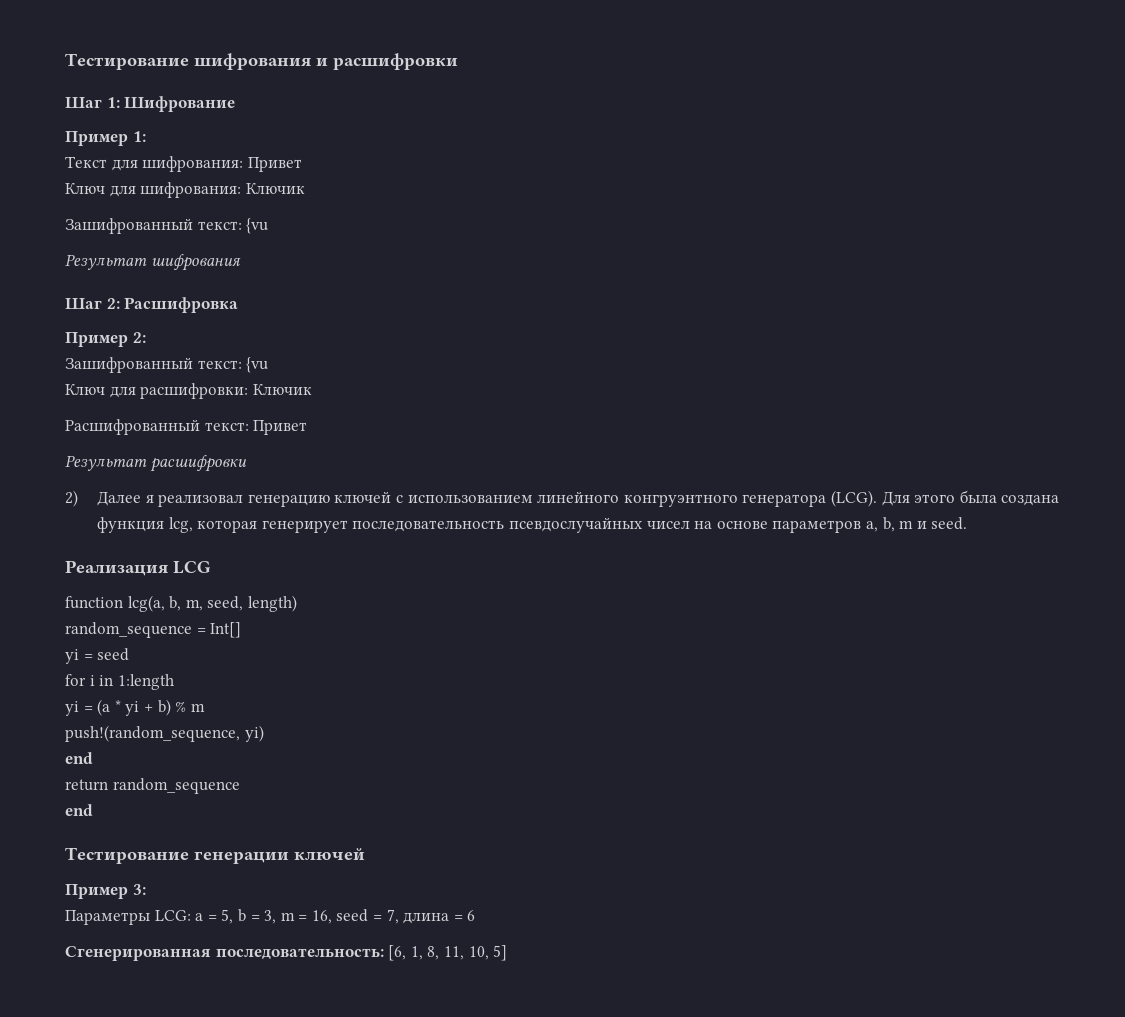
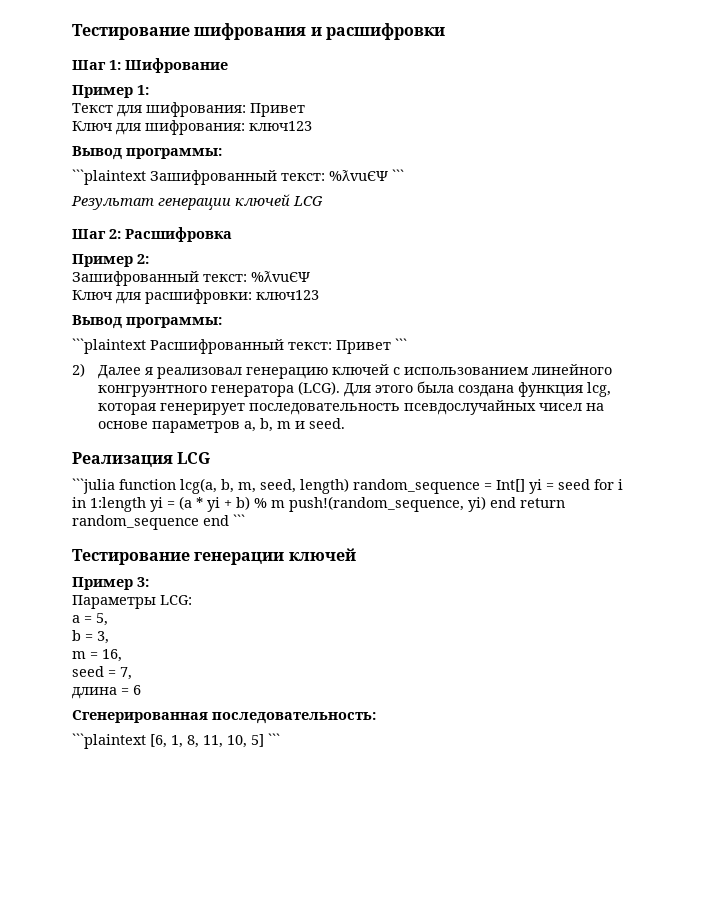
[245,183,305,194] [65,218,269,234] [65,254,241,271] Ключик // Зашифрованный текст: {vu // Результат шифрования -> [249,121,312,131] [72,146,222,160] [72,169,404,185] [71,194,323,210] ключ123 // Вывод программы: // ```plaintext Зашифрованный текст: %ƛvuЄΨ ``` // Результат генерации ключей LCG
[246,357,269,373] {vu -> [251,271,310,282] %ƛvuЄΨ
[252,384,312,395] Ключик // -> [256,290,319,300] [72,315,222,329] [72,338,146,354] ключ123 // Вывод программы: // ```plaintext
[65,455,247,472] // Результат расшифровки -> [395,338,407,350] ```
(211, 567) none -> [72,478,115,494] ```julia
(297, 603) // -> (349, 486) none
(242, 630) // -> (525, 485) none
(130, 654) // -> (590, 484) none
(174, 682) // -> (146, 504) none
(205, 707) // -> (285, 504) none
[65,752,93,764] // end // -> [490,497,516,508] end
[65,804,93,816] // end -> [203,514,245,526] end ```
(191, 915) none -> (192, 600) //
(234, 916) none -> (108, 619) //
(277, 917) none -> (109, 637) //
(332, 917) none -> (122, 655) //
(399, 916) none -> (132, 673) //
(384, 954) none -> [72,733,146,749] // ```plaintext
(508, 953) none -> [268,733,280,745] ```

